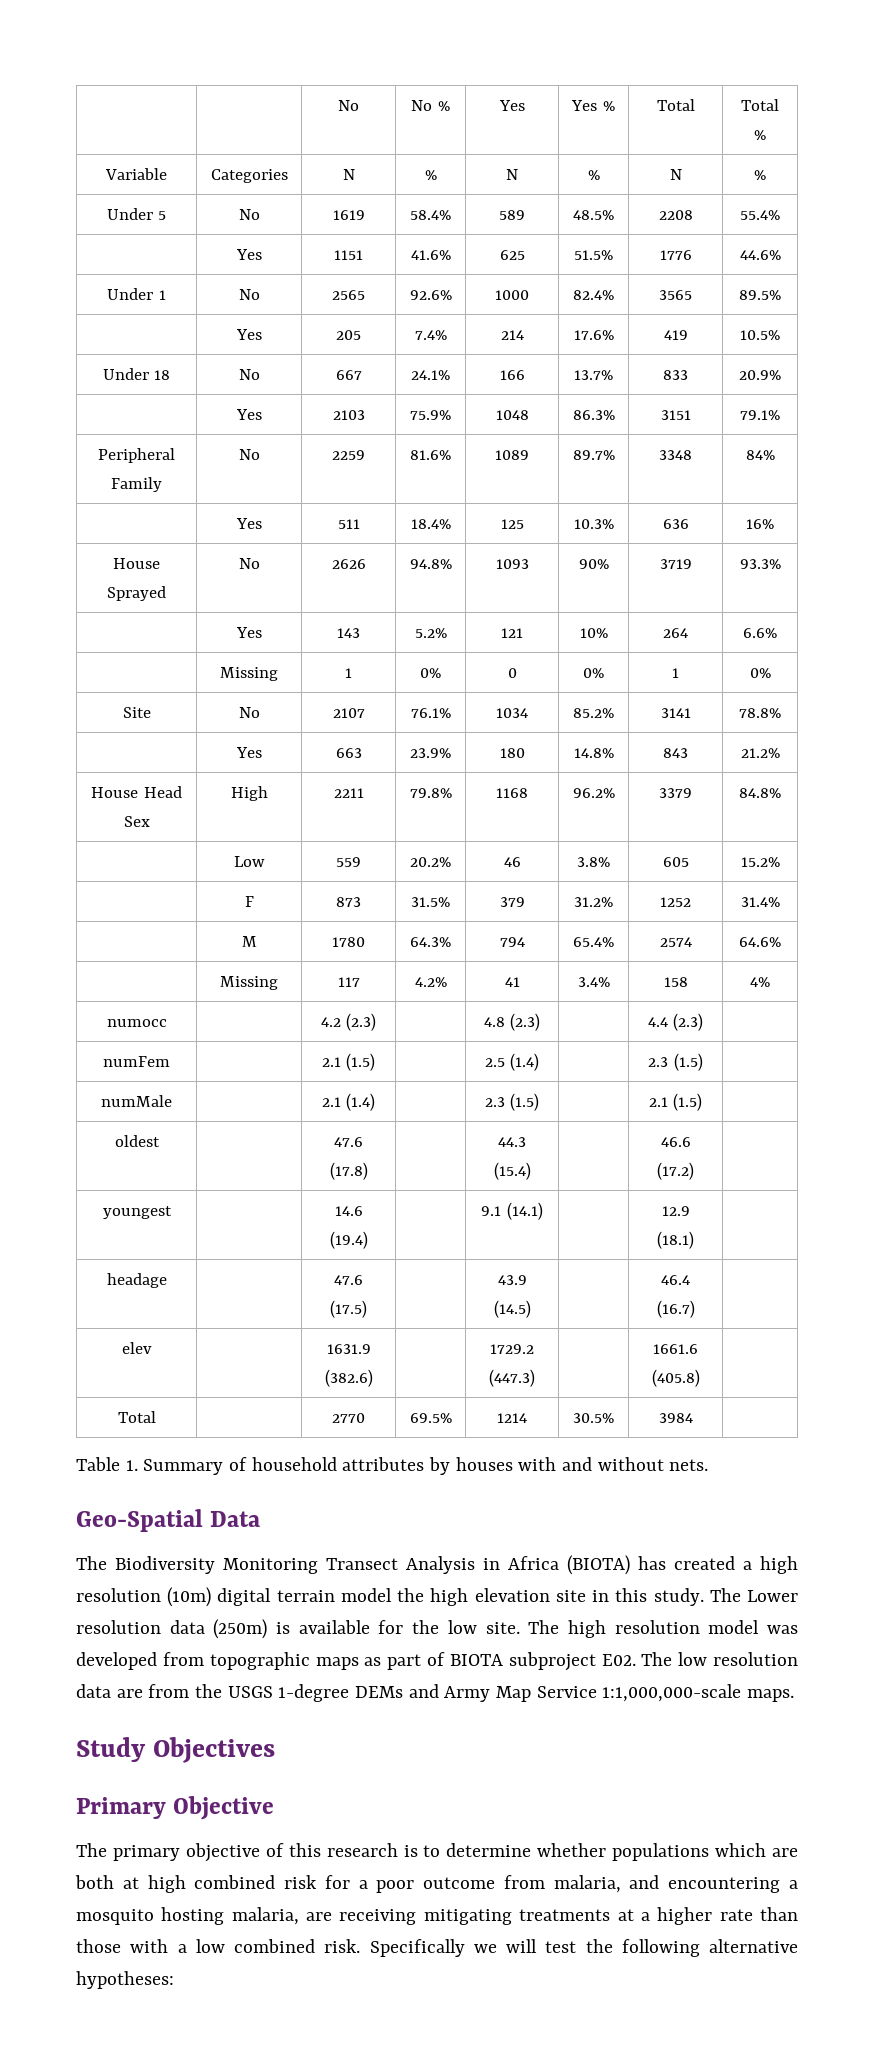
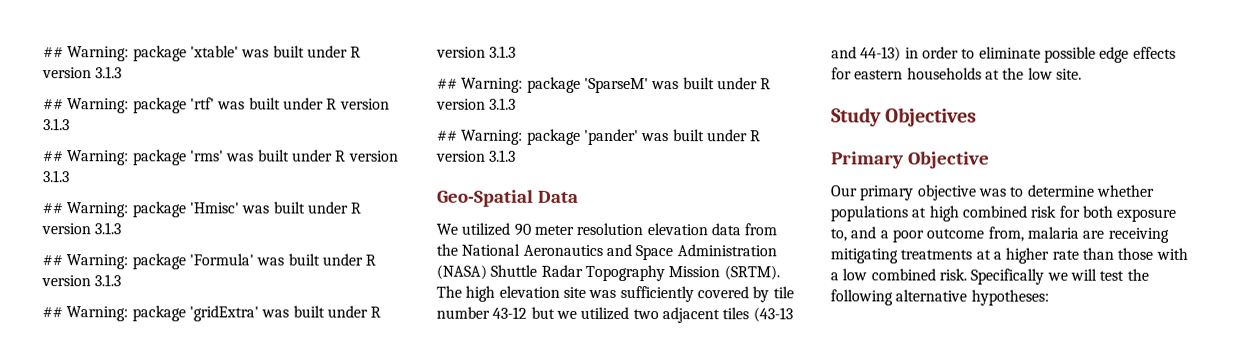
[338,100,359,111] [411,100,450,111] [498,100,525,111] [571,100,615,111] [656,99,695,111] [741,99,779,111] [754,130,766,140] [105,168,167,180] [210,169,288,183] [342,169,355,180] [424,170,437,180] [506,169,518,180] [587,170,600,180] [669,169,682,180] [754,170,766,180] [106,208,167,220] [238,209,260,220] [332,210,365,220] [410,210,451,220] [499,210,525,220] [573,210,614,220] [658,210,693,220] [740,210,780,220] [235,249,262,260] [334,250,363,260] [410,250,451,260] [499,250,525,260] [574,250,613,260] [659,250,692,260] [739,250,781,260] [107,288,166,300] [238,289,260,300] [332,290,365,300] [409,290,452,300] [495,290,529,300] [573,290,614,300] [659,290,692,300] [739,290,781,300] [235,329,262,340] [336,330,361,340] [414,330,447,340] [500,330,524,340] [573,330,614,340] [663,330,688,340] [740,330,780,340] [102,368,171,380] [238,369,260,380] [335,370,362,380] [411,370,450,380] [499,370,525,380] [574,370,613,380] [663,370,688,380] [739,370,781,380] [235,409,262,420] [332,410,365,420] [410,410,451,420] [495,410,529,420] [572,410,615,420] [660,410,691,420] [740,410,780,420] [98,448,175,463] [111,477,162,492] [238,449,260,460] [332,450,365,460] [410,450,451,460] [495,450,529,460] [572,450,615,460] [659,450,692,460] [745,450,775,460] [235,518,262,529] [337,519,360,529] [410,519,451,529] [500,519,524,529] [573,519,614,529] [662,519,689,529] [746,519,774,529] [113,558,160,569] [107,586,166,601] [238,558,260,569] [331,559,366,569] [409,559,452,569] [495,559,529,569] [578,559,609,569] [659,559,692,569] [739,559,781,569] [235,627,262,638] [337,628,360,638] [414,628,447,638] [501,628,523,638] [579,628,608,638] [663,628,688,638] [743,628,777,638] [220,667,278,681] [345,668,352,678] [420,668,441,678] [507,668,517,678] [583,668,604,678] [672,668,679,678] [749,668,771,678] [122,707,151,718] [238,707,260,718] [332,708,365,718] [410,708,451,718] [496,708,528,718] [573,708,614,718] [660,708,691,718] [739,708,781,718] [235,747,262,758] [335,748,362,758] [410,748,451,758] [499,748,525,758] [573,748,614,758] [663,748,688,758] [740,748,780,758] [91,786,182,798] [123,816,150,827] [230,786,268,801] [333,788,364,798] [409,788,452,798] [496,788,528,798] [572,788,615,798] [659,788,692,798] [739,788,781,798] [233,856,265,867] [336,857,361,867] [410,857,451,867] [503,857,521,867] [577,857,610,867] [662,857,689,867] [740,857,780,867] [244,896,254,907] [336,897,361,907] [411,897,450,907] [499,897,525,907] [574,897,613,907] [660,897,691,907] [740,897,780,907] [241,936,257,947] [332,937,365,947] [410,937,451,947] [499,937,525,947] [573,937,614,947] [659,937,692,947] [739,937,781,947] [220,976,278,990] [337,977,360,987] [414,977,447,987] [504,977,520,987] [577,977,610,987] [663,977,688,987] [750,977,770,987] [106,1019,167,1027] [320,1013,377,1031] [483,1013,541,1031] [647,1013,704,1031] [103,1056,170,1067] [321,1053,376,1071] [484,1053,540,1071] [648,1053,703,1071] [101,1095,172,1107] [321,1093,376,1111] [484,1093,540,1111] [648,1093,703,1111] [114,1135,160,1147] [334,1137,363,1147] [329,1162,368,1180] [498,1137,526,1147] [493,1162,531,1180] [660,1137,691,1147] [657,1162,694,1180] [102,1206,172,1219] [334,1206,363,1216] [329,1231,368,1249] [481,1202,543,1220] [661,1206,690,1216] [657,1231,694,1249] [106,1273,167,1288] [334,1275,363,1285] [330,1300,367,1318] [497,1275,527,1285] [493,1300,531,1318] [661,1275,690,1285] [656,1300,695,1318] [121,1342,152,1354] [326,1344,371,1354] [324,1369,373,1387] [490,1344,534,1354] [489,1369,535,1387] [653,1344,698,1354] [651,1369,700,1387] [117,1411,156,1423] [332,1413,365,1423] [409,1413,452,1423] [497,1413,527,1423] [573,1413,614,1423] [658,1413,693,1423] [76,1457,709,1475] [76,1509,261,1532] [76,1555,798,1575] [76,1587,799,1607] [76,1619,798,1639] [76,1652,798,1671] [76,1684,795,1702] | | No | No % | Yes | Yes % | Total | Total % // Variable | Categories | N | % | N | % | N | % // Under 5 | No | 1619 | 58.4% | 589 | 48.5% | 2208 | 55.4% // | Yes | 1151 | 41.6% | 625 | 51.5% | 1776 | 44.6% // Under 1 | No | 2565 | 92.6% | 1000 | 82.4% | 3565 | 89.5% // | Yes | 205 | 7.4% | 214 | 17.6% | 419 | 10.5% // Under 18 | No | 667 | 24.1% | 166 | 13.7% | 833 | 20.9% // | Yes | 2103 | 75.9% | 1048 | 86.3% | 3151 | 79.1% // Peripheral Family | No | 2259 | 81.6% | 1089 | 89.7% | 3348 | 84% // | Yes | 511 | 18.4% | 125 | 10.3% | 636 | 16% // House Sprayed | No | 2626 | 94.8% | 1093 | 90% | 3719 | 93.3% // | Yes | 143 | 5.2% | 121 | 10% | 264 | 6.6% // | Missing | 1 | 0% | 0 | 0% | 1 | 0% // Site | No | 2107 | 76.1% | 1034 | 85.2% | 3141 | 78.8% // | Yes | 663 | 23.9% | 180 | 14.8% | 843 | 21.2% // House Head Sex | High | 2211 | 79.8% | 1168 | 96.2% | 3379 | 84.8% // | Low | 559 | 20.2% | 46 | 3.8% | 605 | 15.2% // | F | 873 | 31.5% | 379 | 31.2% | 1252 | 31.4% // | M | 1780 | 64.3% | 794 | 65.4% | 2574 | 64.6% // | Missing | 117 | 4.2% | 41 | 3.4% | 158 | 4% // numocc | | 4.2 (2.3) | | 4.8 (2.3) | | 4.4 (2.3) | // numFem | | 2.1 (1.5) | | 2.5 (1.4) | | 2.3 (1.5) | // numMale | | 2.1 (1.4) | | 2.3 (1.5) | | 2.1 (1.5) | // oldest | | 47.6 (17.8) | | 44.3 (15.4) | | 46.6 (17.2) | // youngest | | 14.6 (19.4) | | 9.1 (14.1) | | 12.9 (18.1) | // headage | | 47.6 (17.5) | | 43.9 (14.5) | | 46.4 (16.7) | // elev | | 1631.9 (382.6) | | 1729.2 (447.3) | | 1661.6 (405.8) | // Total | | 2770 | 69.5% | 1214 | 30.5% | 3984 | // Table 1. Summary of household attributes by houses with and without nets. // Geo-Spatial Data // The Biodiversity Monitoring Transect Analysis in Africa (BIOTA) has created a high resolution (10m) digital terrain model the high elevation site in this study. The Lower resolution data (250m) is available for the low site. The high resolution model was developed from topographic maps as part of BIOTA subproject E02. The low resolution data are from the USGS 1-degree DEMs and Army Map Service 1:1,000,000-scale maps. -> [43,45,362,62] [42,66,123,79] [43,97,390,114] [43,118,70,131] [43,149,399,166] [42,170,70,183] [42,201,362,218] [41,222,122,235] [42,253,377,270] [41,274,122,287] [42,305,382,322] [436,45,517,58] [437,76,772,94] [436,97,517,110] [437,128,762,146] [436,149,517,162] [436,189,578,207] [436,222,778,236] [436,243,777,261] [436,264,780,282] [436,285,794,303] [436,306,793,324] [831,46,1176,63] [831,67,1082,80] ## Warning: package 'xtable' was built under R version 3.1.3 // ## Warning: package 'rtf' was built under R version 3.1.3 // ## Warning: package 'rms' was built under R version 3.1.3 // ## Warning: package 'Hmisc' was built under R version 3.1.3 // ## Warning: package 'Formula' was built under R version 3.1.3 // ## Warning: package 'gridExtra' was built under R version 3.1.3 // ## Warning: package 'SparseM' was built under R version 3.1.3 // ## Warning: package 'pander' was built under R version 3.1.3 // Geo-Spatial Data // We utilized 90 meter resolution elevation data from the National Aeronautics and Space Administration (NASA) Shuttle Radar Topography Mission (SRTM). The high elevation site was sufficiently covered by tile number 43-12 but we utilized two adjacent tiles (43-13 and 44-13) in order to eliminate possible edge effects for eastern households at the low site.
[76,1843,107,1857] The -> [830,185,857,197] Our
[265,1843,418,1857] of this research is -> [977,188,1006,197] was
[715,1843,798,1857] [75,1875,114,1889] which are both -> (908, 213) none
[358,1875,798,1893] [76,1907,299,1925] a poor outcome from malaria, and encountering a mosquito hosting malaria, -> [1081,205,1177,222] [830,226,1079,243] both exposure to, and a poor outcome from, malaria

